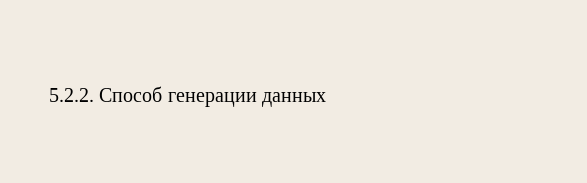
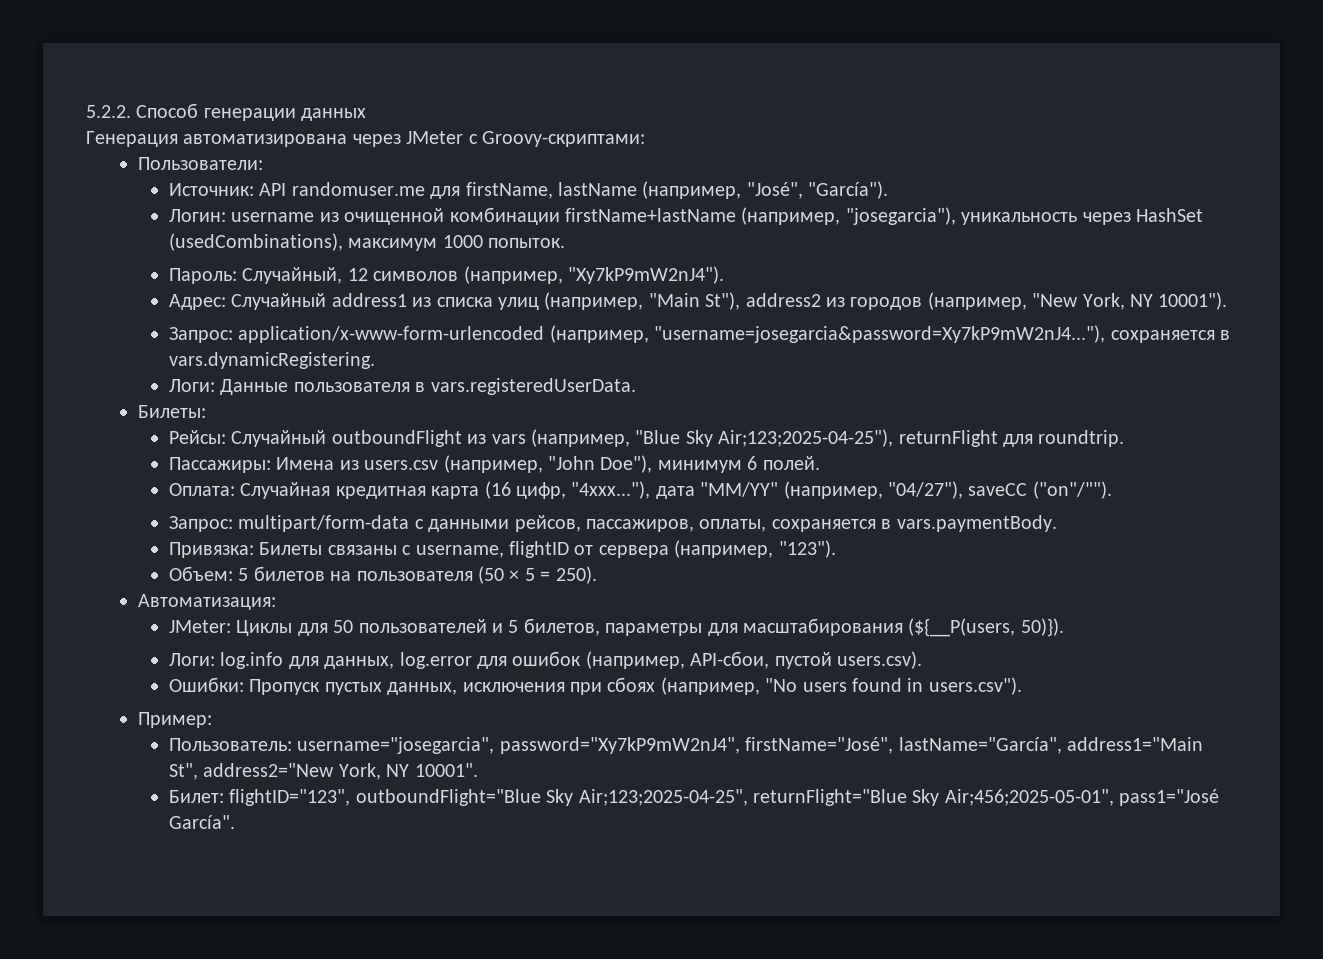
(327, 99) none -> [86,131,645,147] [138,157,264,170] [168,181,889,199] [168,207,1203,225] [168,233,566,251] [168,266,724,284] [168,292,1228,310] [168,325,1230,343] [168,352,375,369] [168,378,636,395] [138,405,207,418] [168,429,1125,447] [168,455,820,473] [168,481,1112,499] [168,515,1057,532] [168,540,836,558] [168,566,597,584] [138,594,277,610] [168,618,1064,637] [168,651,922,669] [168,677,1022,695] [138,712,213,728] [168,737,1203,754] [168,763,478,780] [168,789,1220,806] [168,815,235,829] // Генерация автоматизирована через JMeter с Groovy-скриптами: // Пользователи: // Источник: API randomuser.me для firstName, lastName (например, "José", "García"). // Логин: username из очищенной комбинации firstName+lastName (например, "josegarcia"), уникальность через HashSet (usedCombinations), максимум 1000 попыток. // Пароль: Случайный, 12 символов (например, "Xy7kP9mW2nJ4"). // Адрес: Случайный address1 из списка улиц (например, "Main St"), address2 из городов (например, "New York, NY 10001"). // Запрос: application/x-www-form-urlencoded (например, "username=josegarcia&password=Xy7kP9mW2nJ4..."), сохраняется в vars.dynamicRegistering. // Логи: Данные пользователя в vars.registeredUserData. // Билеты: // Рейсы: Случайный outboundFlight из vars (например, "Blue Sky Air;123;2025-04-25"), returnFlight для roundtrip. // Пассажиры: Имена из users.csv (например, "John Doe"), минимум 6 полей. // Оплата: Случайная кредитная карта (16 цифр, "4xxx..."), дата "MM/YY" (например, "04/27"), saveCC ("on"/""). // Запрос: multipart/form-data с данными рейсов, пассажиров, оплаты, сохраняется в vars.paymentBody. // Привязка: Билеты связаны с username, flightID от сервера (например, "123"). // Объем: 5 билетов на пользователя (50 × 5 = 250). // Автоматизация: // JMeter: Циклы для 50 пользователей и 5 билетов, параметры для масштабирования (${__P(users, 50)}). // Логи: log.info для данных, log.error для ошибок (например, API-сбои, пустой users.csv). // Ошибки: Пропуск пустых данных, исключения при сбоях (например, "No users found in users.csv"). // Пример: // Пользователь: username="josegarcia", password="Xy7kP9mW2nJ4", firstName="José", lastName="García", address1="Main St", address2="New York, NY 10001". // Билет: flightID="123", outboundFlight="Blue Sky Air;123;2025-04-25", returnFlight="Blue Sky Air;456;2025-05-01", pass1="José García".

